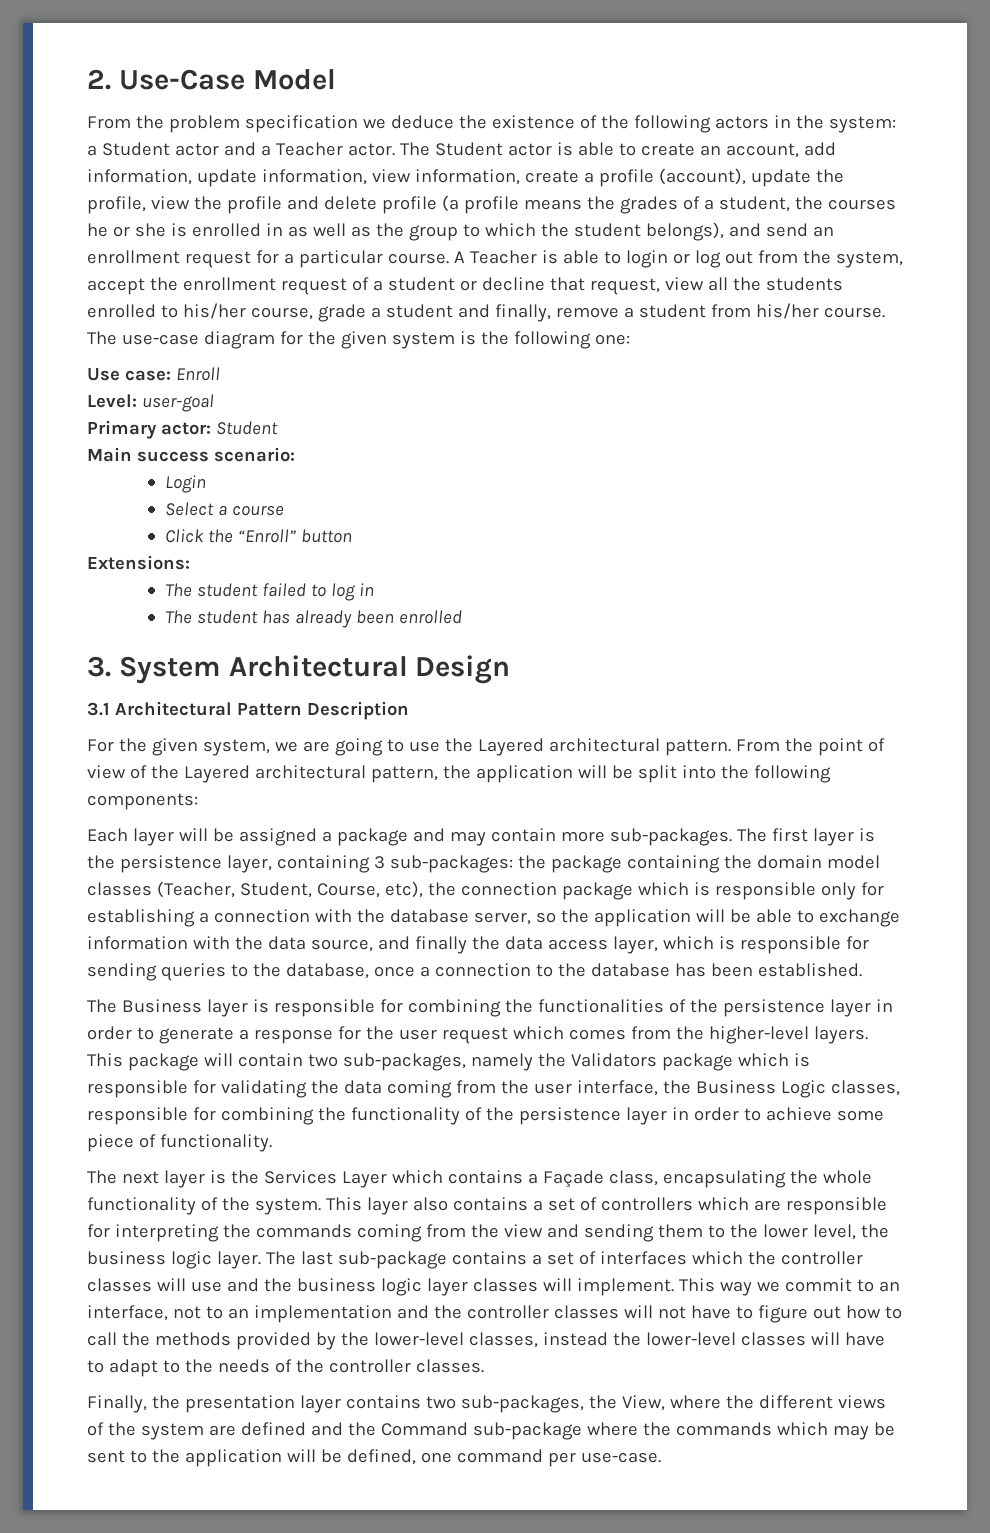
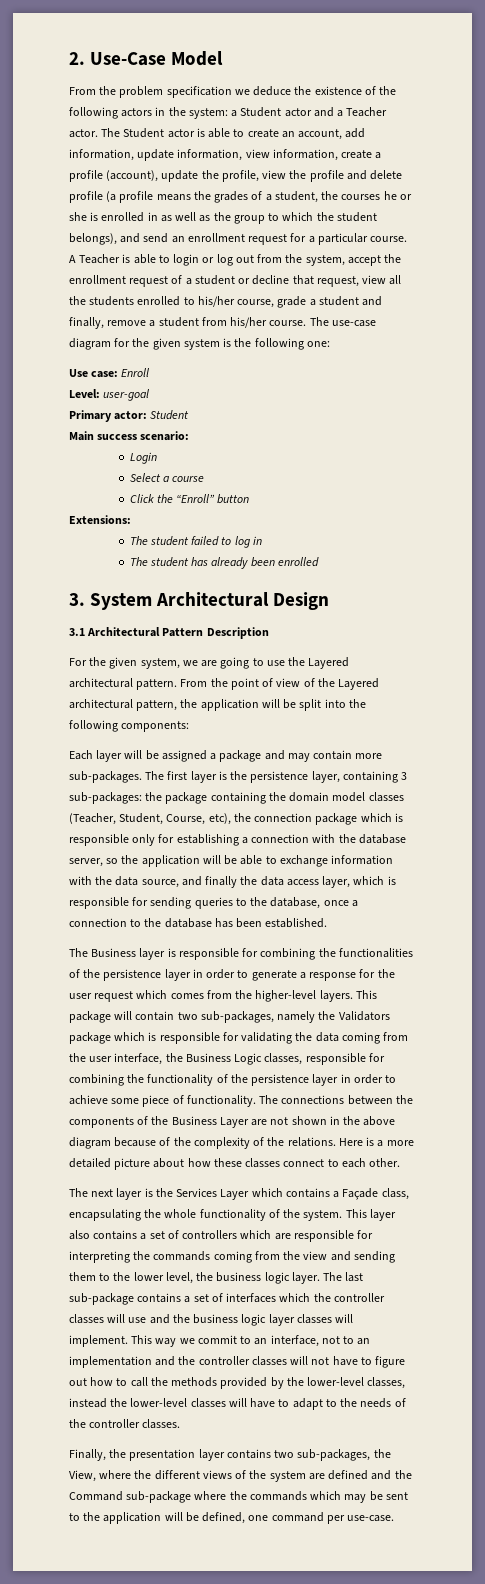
(272, 1143) none -> [259,1095,413,1105] [69,1116,396,1128] [69,1137,414,1149] [69,1158,401,1170] The connections between the components of the Business Layer are not shown in the above diagram because of the complexity of the relations. Here is a more detailed picture about how these classes connect to each other.

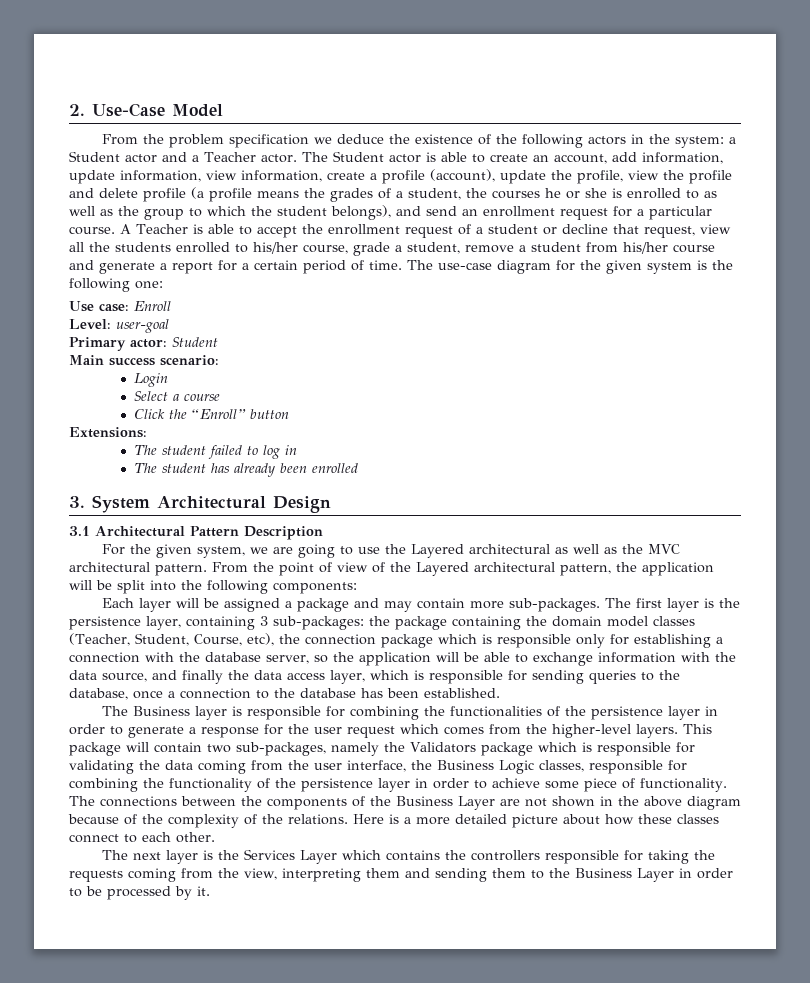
[147,212,158,221] in -> [686,190,699,199] to
[173,254,345,266] login or log out from the system, -> (252, 230) none
[318,296,383,306] [69,317,104,329] student and finally, -> [407,242,460,254] student,
[269,320,307,326] course. -> [673,244,715,253] [69,260,402,274] course and generate a report for a certain period of time.
(133, 683) none -> [555,544,681,554] [69,562,150,572] as well as the MVC architectural
[333,1188,409,1200] [69,1209,396,1221] [69,1230,374,1242] [69,1251,328,1263] a Façade class, encapsulating the whole functionality of the system. This layer also contains a set of controllers which are responsible for interpreting the commands coming from the view -> [445,850,716,864] [69,868,400,882] the controllers responsible for taking the requests coming from the view, interpreting them
[133,1272,364,1284] [69,1293,385,1305] [69,1314,354,1326] [69,1335,371,1347] [69,1356,406,1368] [69,1377,406,1389] [69,1398,406,1410] [69,1419,181,1429] [69,1449,391,1461] [69,1470,412,1482] [69,1491,408,1503] [69,1512,395,1524] lower level, the business logic layer. The last sub-package contains a set of interfaces which the controller classes will use and the business logic layer classes will implement. This way we commit to an interface, not to an implementation and the controller classes will not have to figure out how to call the methods provided by the lower-level classes, instead the lower-level classes will have to adapt to the needs of the controller classes. // Finally, the presentation layer contains two sub-packages, the View, where the different views of the system are defined and the Command sub-package where the commands which may be sent to the application will be defined, one command per use-case. -> [574,868,733,882] [69,886,210,900] Business Layer in order to be processed by it.

